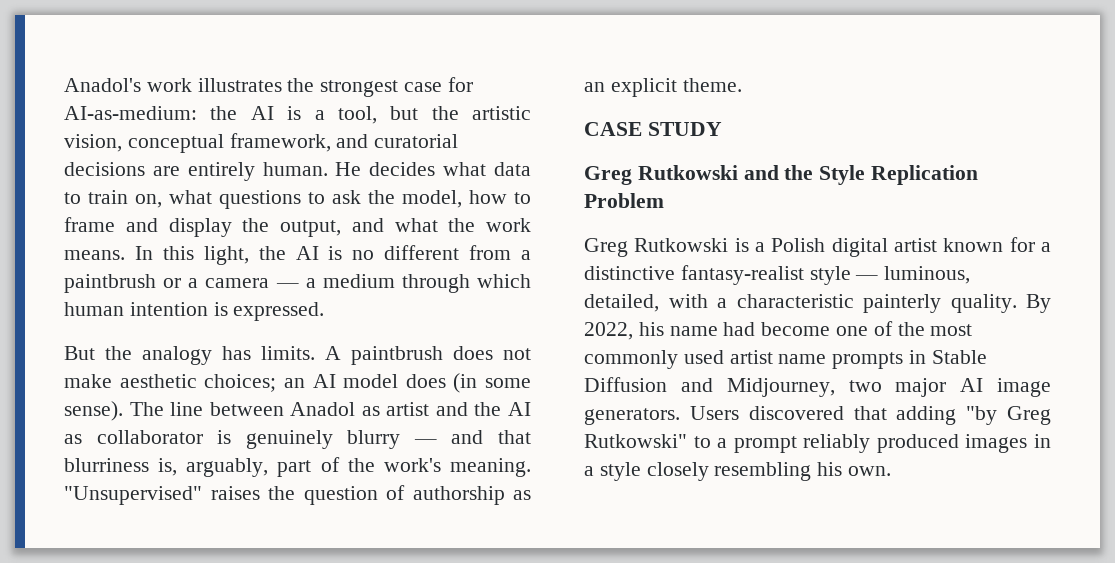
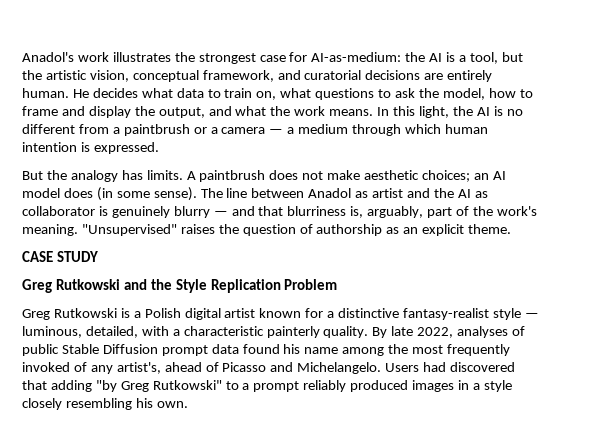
[584,321,973,340] [584,350,987,369] [584,377,1051,397] [584,406,739,425] 2022, his name had become one of the most commonly used artist name prompts in Stable Diffusion and Midjourney, two major AI image generators. Users -> [391,326,526,338] [22,344,511,356] [22,362,447,374] late 2022, analyses of public Stable Diffusion prompt data found his name among the most frequently invoked of any artist's, ahead of Picasso and Michelangelo. Users had

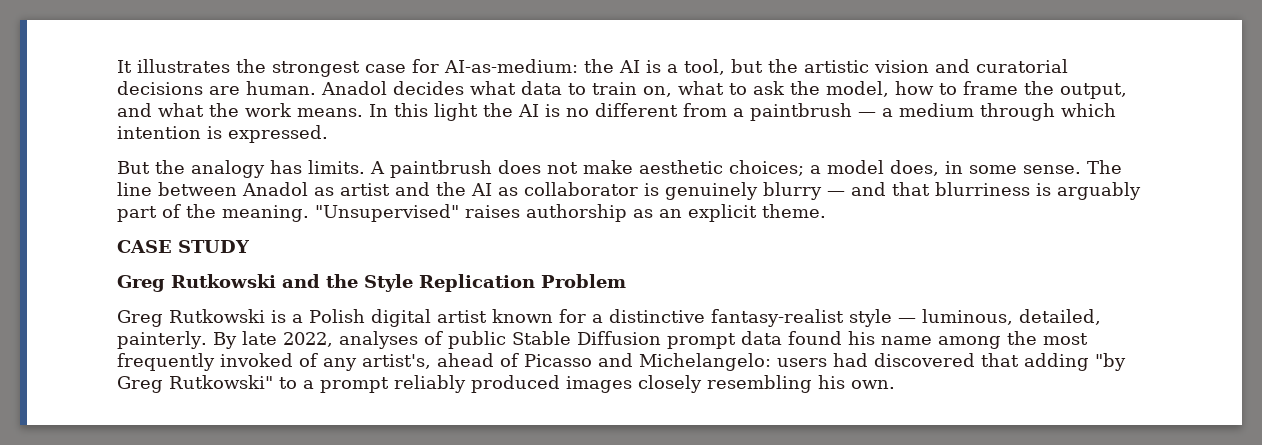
[22,52,109,62] Anadol's work -> [117,60,132,73] It
[89,70,274,82] vision, conceptual framework, -> [874,60,929,73] vision
[447,70,493,82] [22,88,89,98] entirely human. He -> [246,81,387,95] human. Anadol
[315,88,375,100] questions -> (724, 88) none
[61,106,131,118] and display -> (1018, 88) none
[418,106,449,118] light, -> [434,103,478,121] light
[193,127,266,134] or a camera -> (852, 112) none
[444,124,488,134] human -> (1116, 110) none
[473,171,506,180] [22,187,197,201] an AI model does (in some sense). -> [810,160,1081,176] a model does, in some sense.
[350,206,424,218] is, arguably, -> [1036,182,1141,200] is arguably
[496,206,537,216] work's -> (216, 211) none
[218,224,313,236] the question of -> (520, 211) none
[141,326,369,338] with a characteristic painterly quality. -> [117,331,207,349] painterly.
[297,362,420,374] Michelangelo. Users -> [639,353,827,371] Michelangelo: users
[458,380,512,392] in a style -> (632, 384) none

